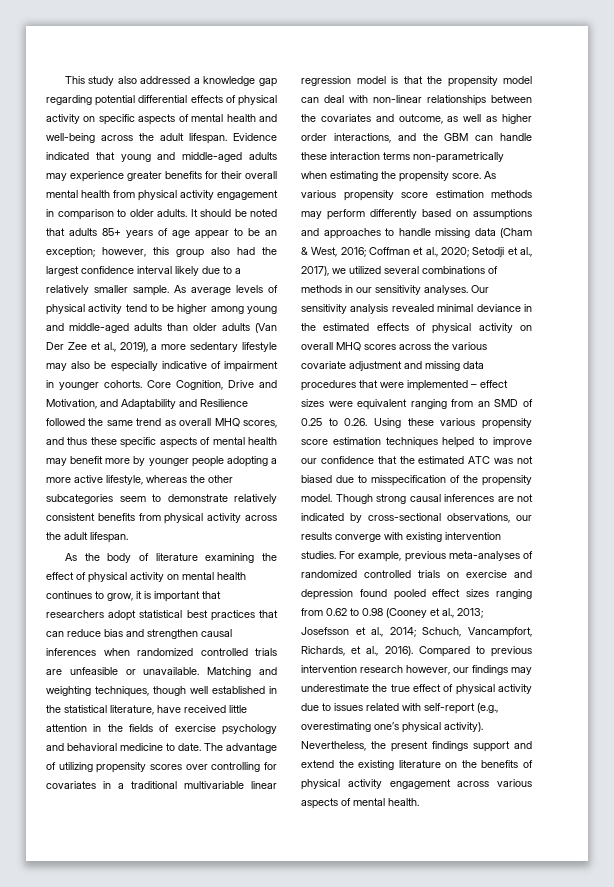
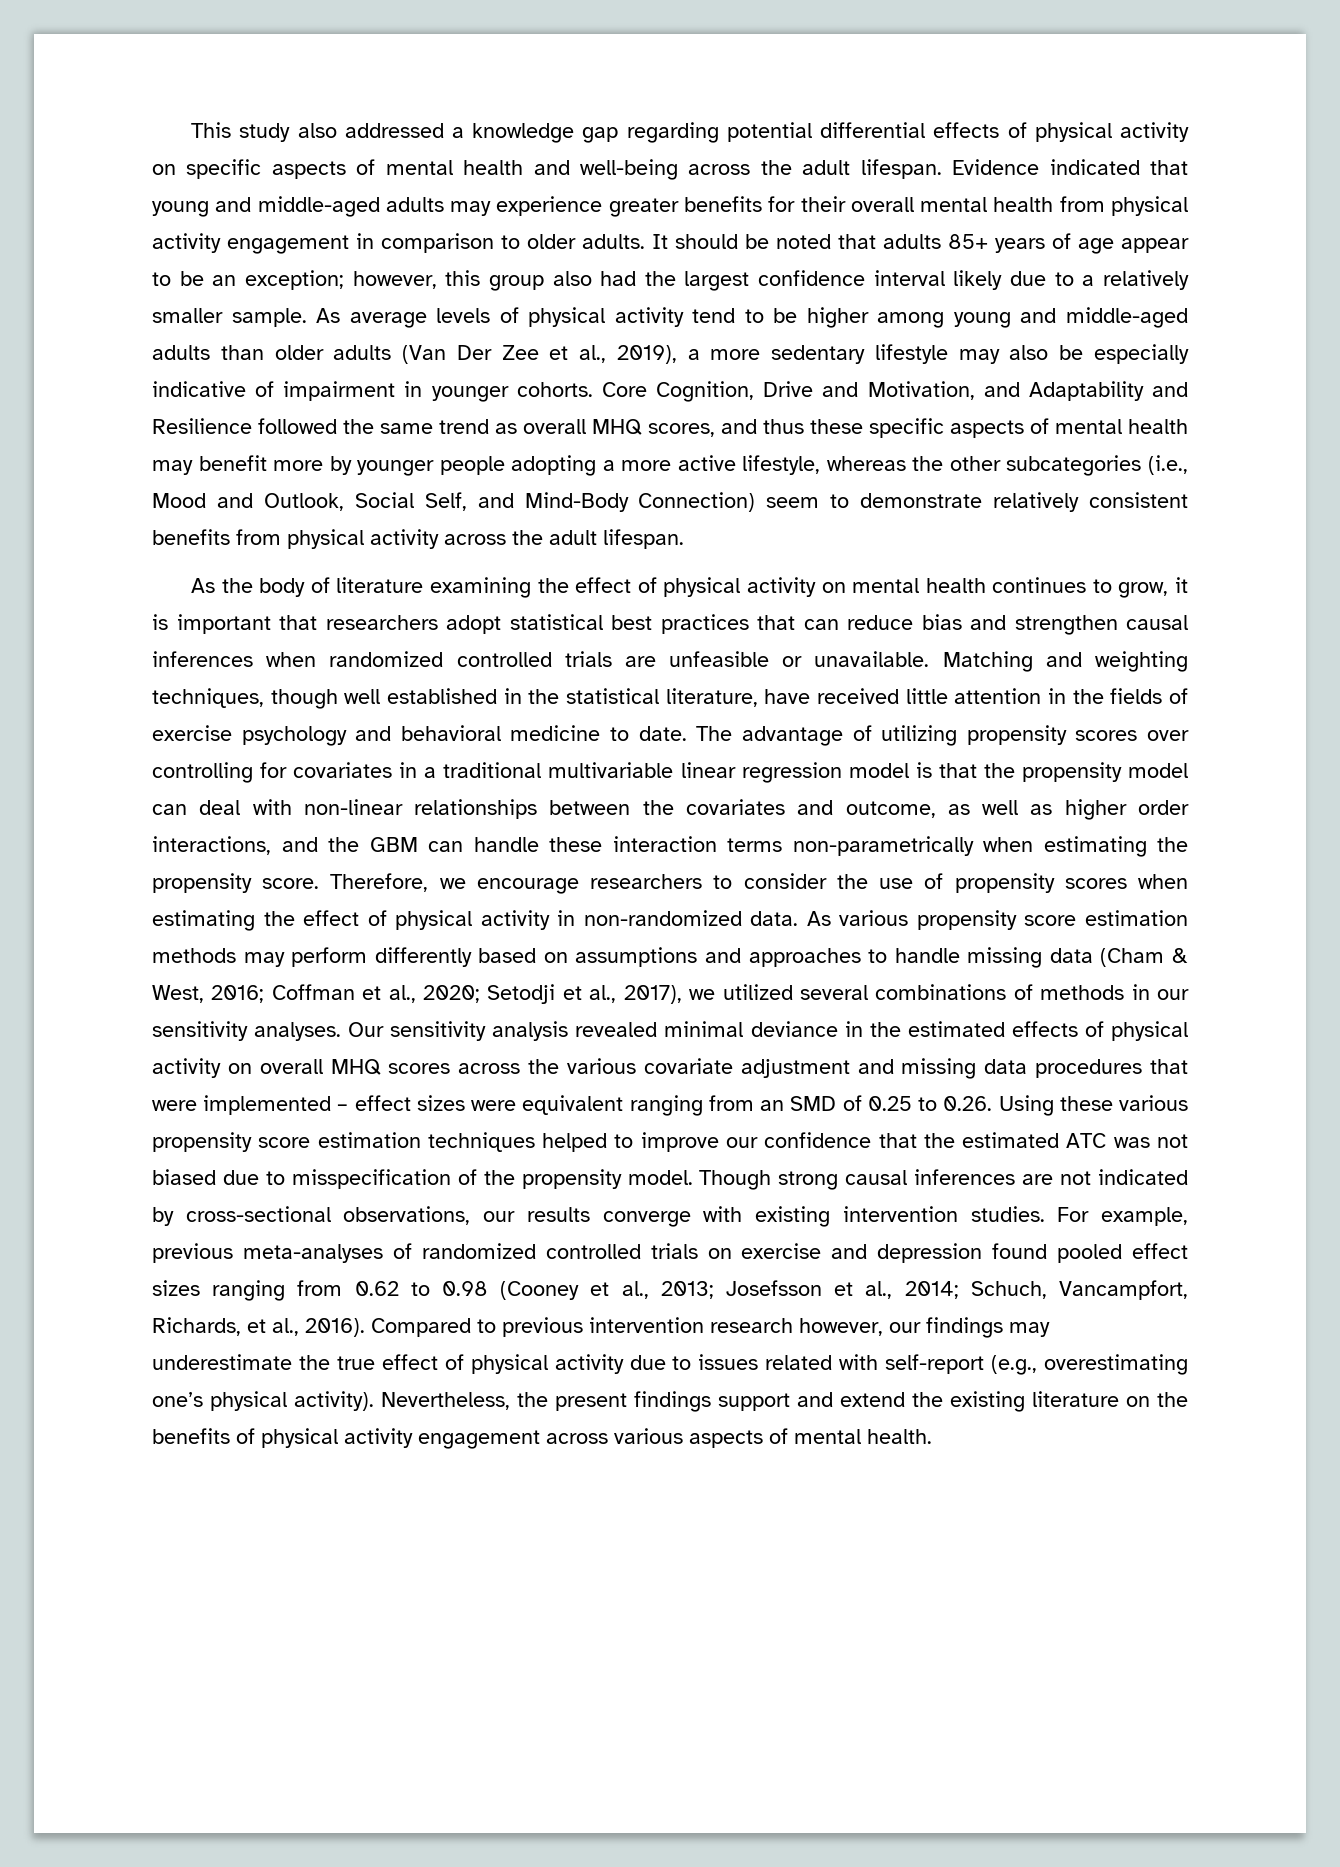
(113, 499) none -> [1148,455,1188,475] [152,492,756,512] (i.e., Mood and Outlook, Social Self, and Mind-Body Connection)
(481, 176) none -> [330,873,1189,894] [152,910,799,931] Therefore, we encourage researchers to consider the use of propensity scores when estimating the effect of physical activity in non-randomized data.

